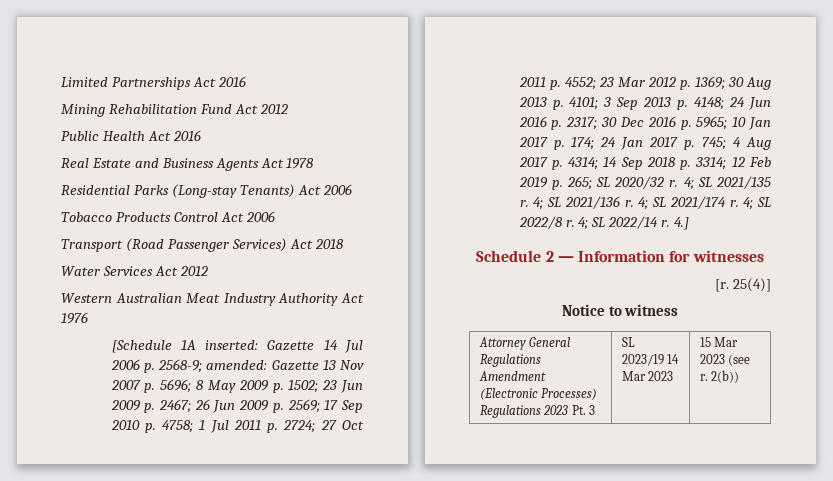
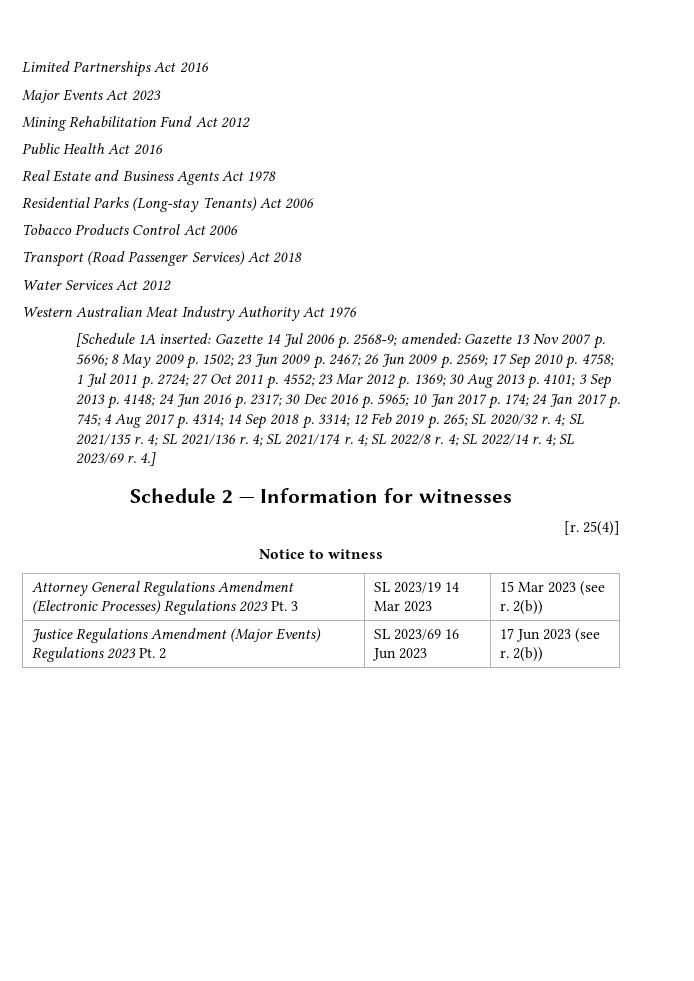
(246, 81) none -> [22,89,161,103] // Major Events Act 2023
(671, 223) none -> [545,434,575,446] [75,452,137,464] 4; SL 2023/69 r.
(740, 376) none -> [31,628,322,643] [31,647,167,662] [373,629,459,640] [371,648,427,661] [499,628,601,643] [499,647,543,662] // Justice Regulations Amendment (Major Events) Regulations 2023 Pt. 2 | SL 2023/69 16 Jun 2023 | 17 Jun 2023 (see r. 2(b))

